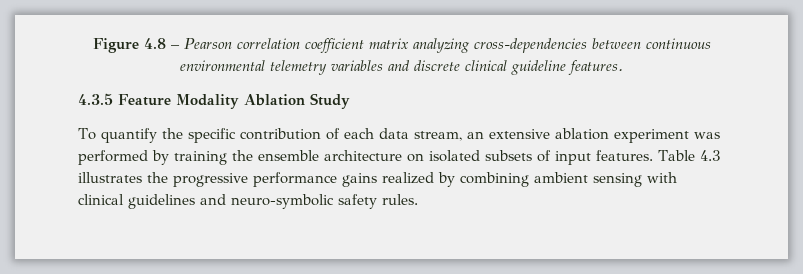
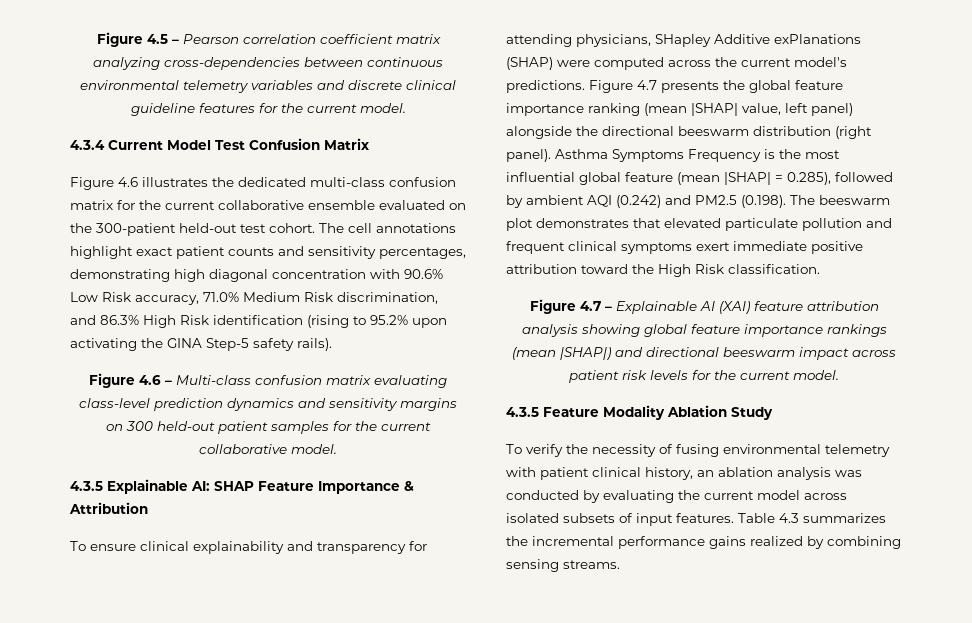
[92,38,166,53] Figure 4.8 -> [96,32,168,47] Figure 4.5
[568,60,623,75] features. -> [198,103,406,113] [70,138,369,150] [70,177,456,190] [70,200,466,210] [70,223,456,236] [70,246,466,259] [70,269,443,282] [70,292,438,305] [70,315,447,328] [70,338,332,351] [89,373,447,388] [79,398,457,411] [106,421,431,434] [199,444,337,454] [70,479,414,494] [69,502,148,514] [70,541,427,554] [506,34,861,47] [506,57,847,70] [506,80,843,93] [506,103,853,116] [506,126,872,139] [506,149,840,162] [506,172,893,185] [506,195,890,208] [506,218,892,231] [506,241,863,254] [506,264,820,277] [529,299,879,314] [521,324,887,337] [512,347,896,360] [569,370,839,383] features for the current model. // 4.3.4 Current Model Test Confusion Matrix // Figure 4.6 illustrates the dedicated multi-class confusion matrix for the current collaborative ensemble evaluated on the 300-patient held-out test cohort. The cell annotations highlight exact patient counts and sensitivity percentages, demonstrating high diagonal concentration with 90.6% Low Risk accuracy, 71.0% Medium Risk discrimination, and 86.3% High Risk identification (rising to 95.2% upon activating the GINA Step-5 safety rails). // Figure 4.6 – Multi-class confusion matrix evaluating class-level prediction dynamics and sensitivity margins on 300 held-out patient samples for the current collaborative model. // 4.3.5 Explainable AI: SHAP Feature Importance & Attribution // To ensure clinical explainability and transparency for attending physicians, SHapley Additive exPlanations (SHAP) were computed across the current model's predictions. Figure 4.7 presents the global feature importance ranking (mean |SHAP| value, left panel) alongside the directional beeswarm distribution (right panel). Asthma Symptoms Frequency is the most influential global feature (mean |SHAP| = 0.285), followed by ambient AQI (0.242) and PM2.5 (0.198). The beeswarm plot demonstrates that elevated particulate pollution and frequent clinical symptoms exert immediate positive attribution toward the High Risk classification. // Figure 4.7 – Explainable AI (XAI) feature attribution analysis showing global feature importance rankings (mean |SHAP|) and directional beeswarm impact across patient risk levels for the current model.
[100,128,720,143] [78,150,424,165] quantify the specific contribution of each data stream, an extensive ablation experiment was performed by training the ensemble architecture on -> [526,444,890,457] [506,467,862,480] [506,490,847,503] verify the necessity of fusing environmental telemetry with patient clinical history, an ablation analysis was conducted by evaluating the current model across
[78,172,248,187] illustrates the progressive -> [803,513,886,523] [506,536,614,546] summarizes the incremental
[534,172,677,187] [78,194,418,209] ambient sensing with clinical guidelines and neuro-symbolic safety rules. -> [506,559,620,572] sensing streams.

